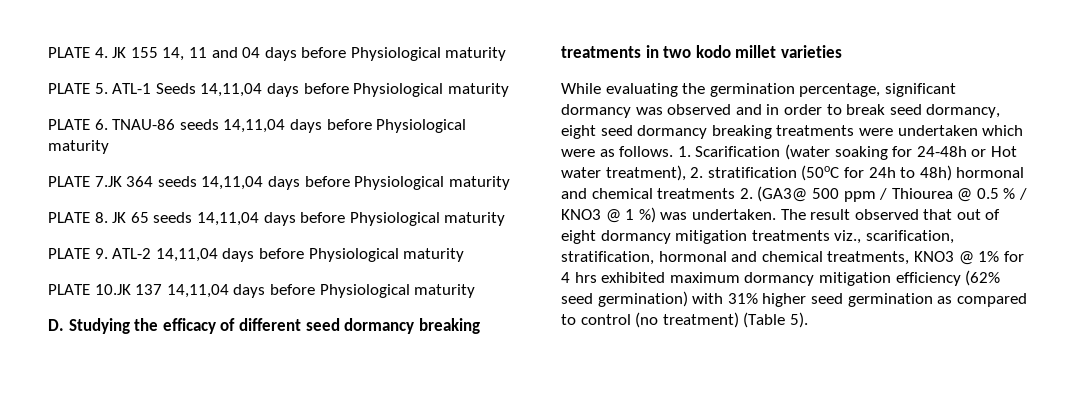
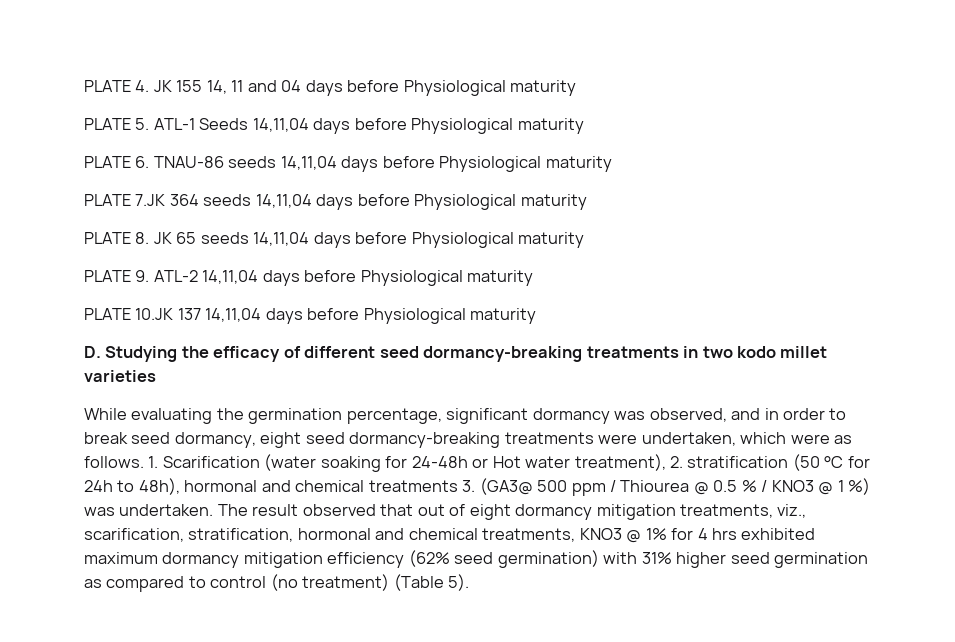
[344,318,480,334] dormancy breaking -> [423,346,583,362] dormancy-breaking
[667,104,732,115] observed -> [649,408,727,422] observed,
[637,125,772,139] dormancy breaking -> [349,432,501,448] dormancy-breaking
[897,125,978,136] undertaken -> [641,432,736,446] undertaken,
[801,165,840,181] (50oC -> [792,454,844,471] (50 °C
[919,165,952,181] 48h) -> [138,478,180,495] 48h),
[739,188,753,199] 2. -> [462,480,476,492] 3.
[751,230,830,241] treatments -> [680,504,774,518] treatments,

